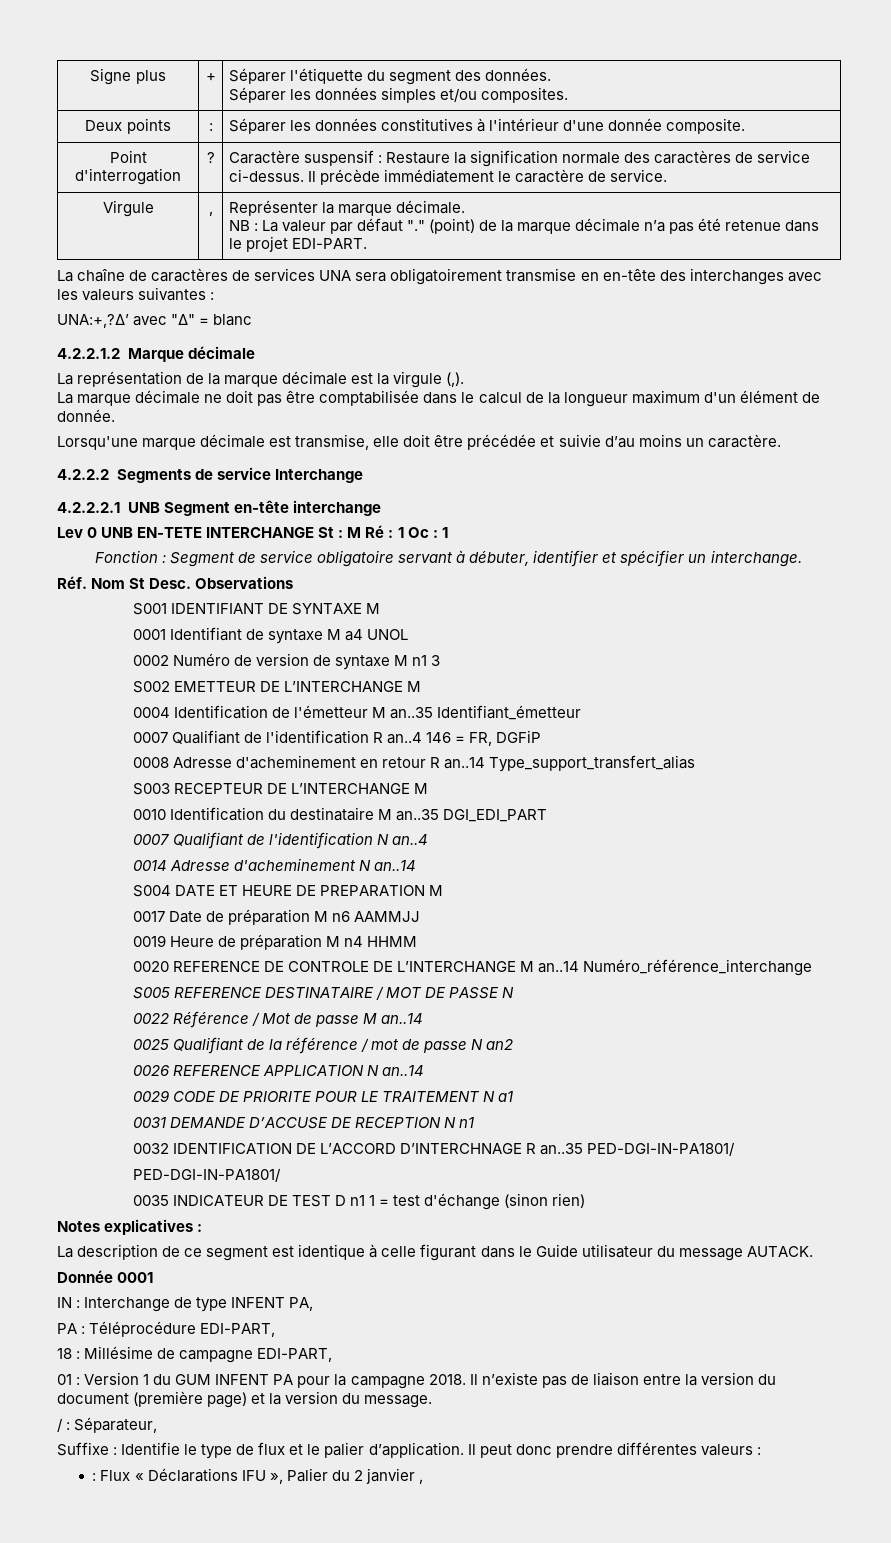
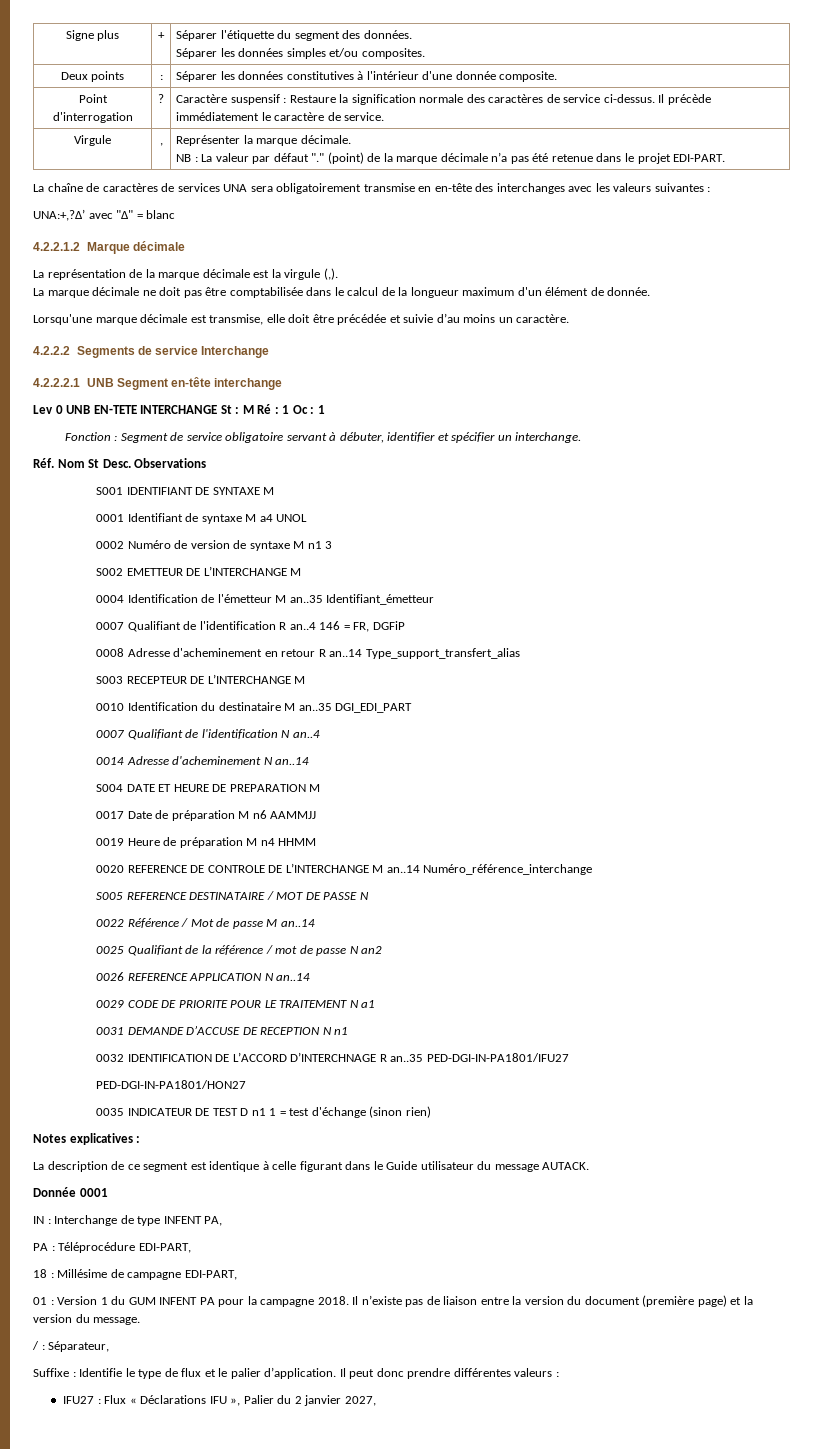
[587,1142,736,1156] [132,1168,281,1182] PED-DGI-IN-PA1801/ // PED-DGI-IN-PA1801/ -> [426,1053,569,1062] [96,1080,247,1089] PED-DGI-IN-PA1801/IFU27 // PED-DGI-IN-PA1801/HON27
(761, 1451) none -> [63,1396,95,1404] IFU27
[418,1479,423,1484] , -> [344,1396,376,1406] 2027,

